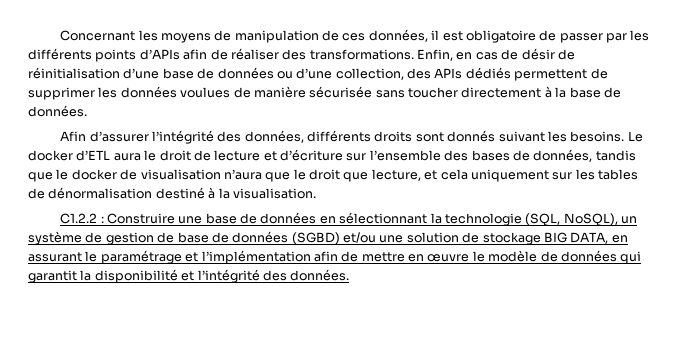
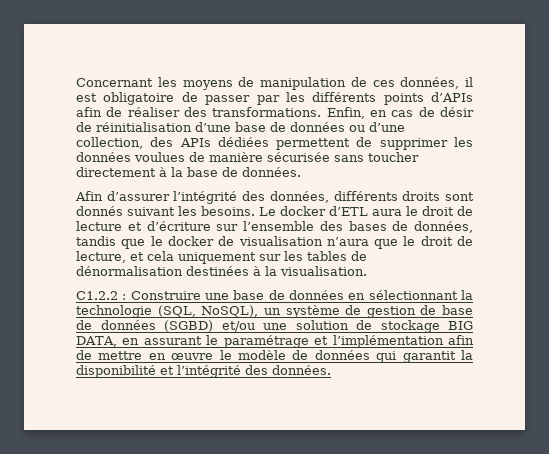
[465,67,511,79] dédiés -> [217,137,269,147] dédiées
[343,172,369,182] que -> [457,236,474,246] de
[155,187,205,199] destiné -> [186,266,249,276] destinées

